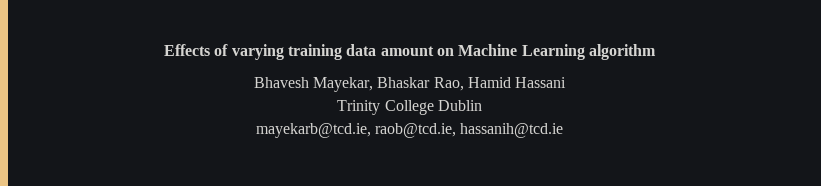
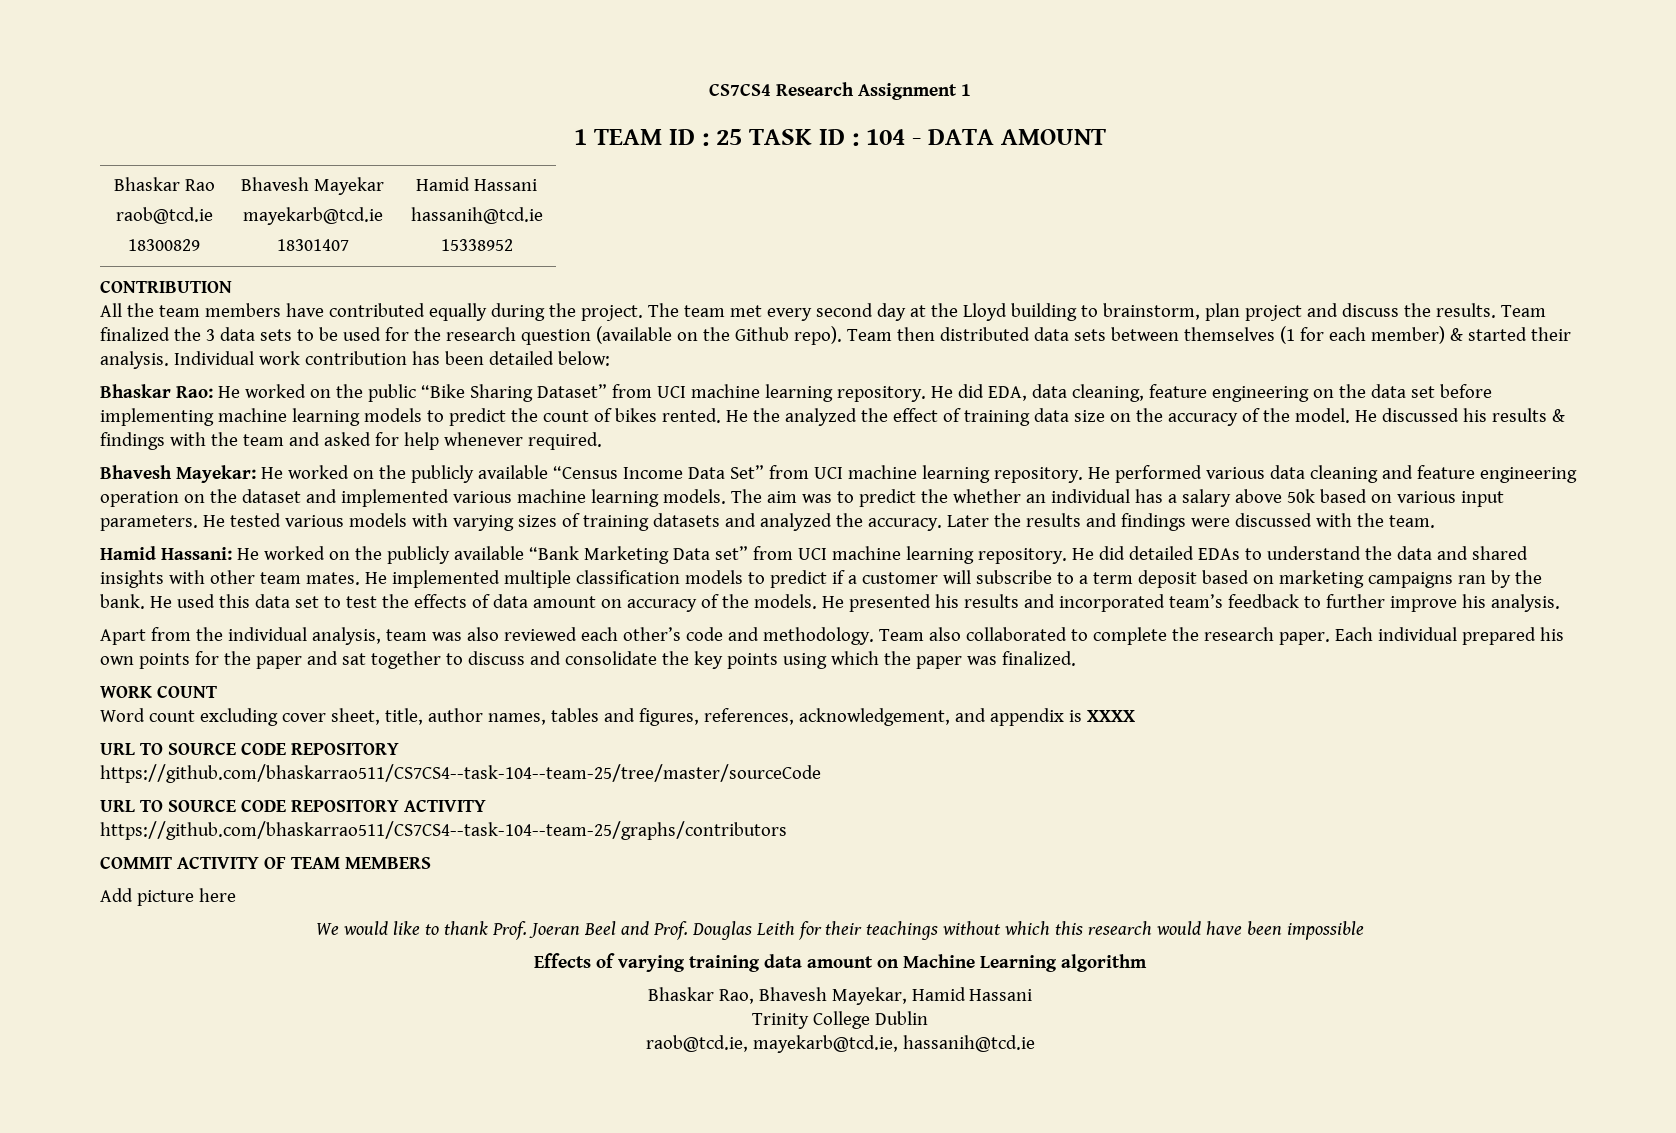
(164, 50) none -> [709,82,971,100] [574,129,1106,146] [113,177,215,191] [115,207,213,224] [128,239,200,251] [241,177,384,195] [242,207,383,225] [276,239,349,251] [416,177,537,191] [410,207,543,224] [440,239,513,251] [100,280,232,293] [100,303,1546,321] [100,326,1571,345] [100,351,610,369] [100,384,1492,402] [100,408,1565,426] [100,432,602,450] [100,465,1577,483] [100,489,1504,507] [100,513,1435,531] [100,546,1528,564] [100,570,1542,588] [100,594,1560,612] [100,627,1564,645] [100,651,1076,669] [100,685,217,698] [100,708,1135,726] [100,742,399,755] [100,764,821,783] [100,799,486,812] [100,821,787,840] [100,856,431,869] [100,888,236,906] [315,921,1365,940] CS7CS4 Research Assignment 1 // 1 TEAM ID : 25 TASK ID : 104 - DATA AMOUNT // Bhaskar Rao // raob@tcd.ie // 18300829 | Bhavesh Mayekar // mayekarb@tcd.ie // 18301407 | Hamid Hassani // hassanih@tcd.ie // 15338952 // CONTRIBUTION // All the team members have contributed equally during the project. The team met every second day at the Lloyd building to brainstorm, plan project and discuss the results. Team finalized the 3 data sets to be used for the research question (available on the Github repo). Team then distributed data sets between themselves (1 for each member) & started their analysis. Individual work contribution has been detailed below: // Bhaskar Rao: He worked on the public “Bike Sharing Dataset” from UCI machine learning repository. He did EDA, data cleaning, feature engineering on the data set before implementing machine learning models to predict the count of bikes rented. He the analyzed the effect of training data size on the accuracy of the model. He discussed his results & findings with the team and asked for help whenever required. // Bhavesh Mayekar: He worked on the publicly available “Census Income Data Set” from UCI machine learning repository. He performed various data cleaning and feature engineering operation on the dataset and implemented various machine learning models. The aim was to predict the whether an individual has a salary above 50k based on various input parameters. He tested various models with varying sizes of training datasets and analyzed the accuracy. Later the results and findings were discussed with the team. // Hamid Hassani: He worked on the publicly available “Bank Marketing Data set” from UCI machine learning repository. He did detailed EDAs to understand the data and shared insights with other team mates. He implemented multiple classification models to predict if a customer will subscribe to a term deposit based on marketing campaigns ran by the bank. He used this data set to test the effects of data amount on accuracy of the models. He presented his results and incorporated team’s feedback to further improve his analysis. // Apart from the individual analysis, team was also reviewed each other’s code and methodology. Team also collaborated to complete the research paper. Each individual prepared his own points for the paper and sat together to discuss and consolidate the key points using which the paper was finalized. // WORK COUNT // Word count excluding cover sheet, title, author names, tables and figures, references, acknowledgement, and appendix is XXXX // URL TO SOURCE CODE REPOSITORY // https://github.com/bhaskarrao511/CS7CS4--task-104--team-25/tree/master/sourceCode // URL TO SOURCE CODE REPOSITORY ACTIVITY // https://github.com/bhaskarrao511/CS7CS4--task-104--team-25/graphs/contributors // COMMIT ACTIVITY OF TEAM MEMBERS // Add picture here // We would like to thank Prof. Joeran Beel and Prof. Douglas Leith for their teachings without which this research would have been impossible //
[253,77,464,92] Bhavesh Mayekar, Bhaskar Rao, -> [647,987,907,1005] Bhaskar Rao, Bhavesh Mayekar,
[255,123,456,138] mayekarb@tcd.ie, raob@tcd.ie, -> [645,1035,898,1053] raob@tcd.ie, mayekarb@tcd.ie,

